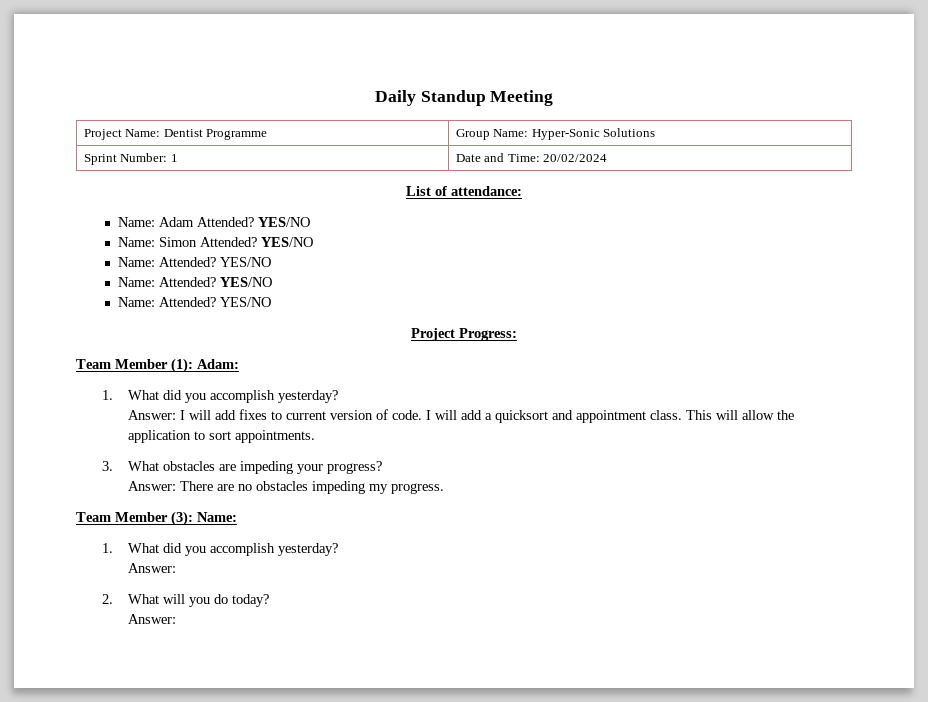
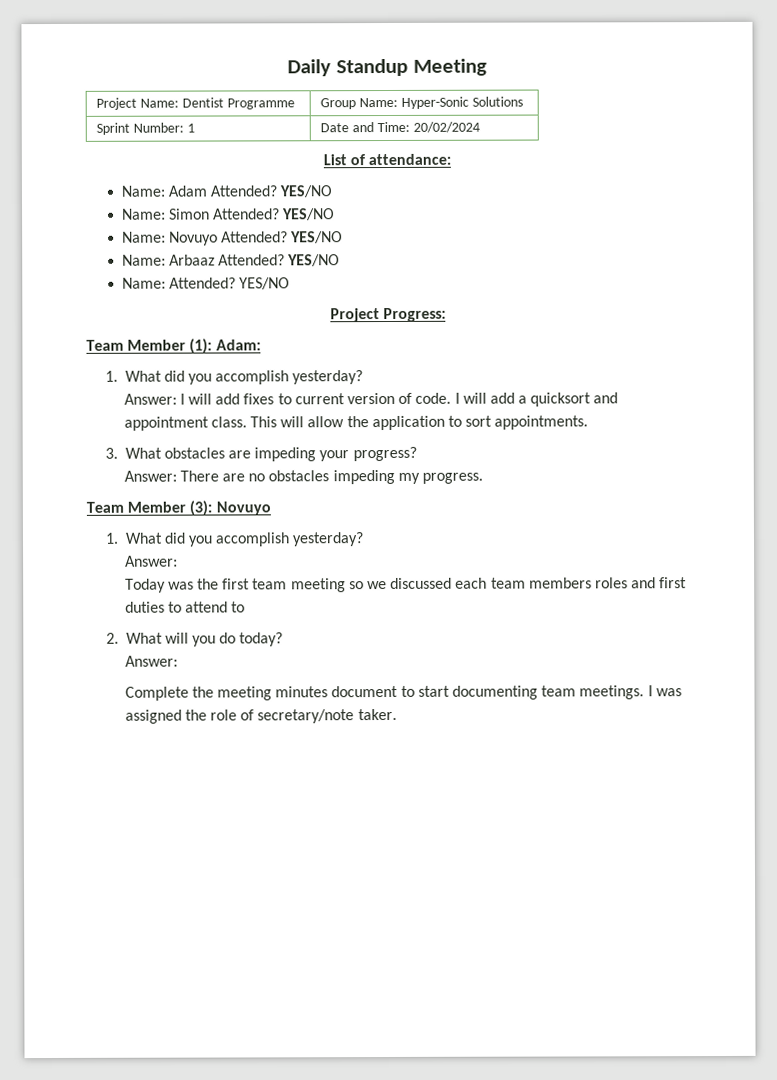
[159,257,272,267] [118,277,156,287] Attended? YES/NO // Name: -> [169,231,344,246] [121,254,216,266] Novuyo Attended? YES/NO // Name: Arbaaz
[197,512,237,522] [102,543,339,556] [128,563,177,573] Name: // 1. What did you accomplish yesterday? // Answer: -> [215,501,271,516] [104,532,365,547] [124,555,178,567] [124,577,688,593] [124,601,246,613] Novuyo // 1. What did you accomplish yesterday? // Answer: // Today was the first team meeting so we discussed each team members roles and first duties to attend to
(177, 619) none -> [124,685,682,701] [124,708,397,724] // Complete the meeting minutes document to start documenting team meetings. I was assigned the role of secretary/note taker.

